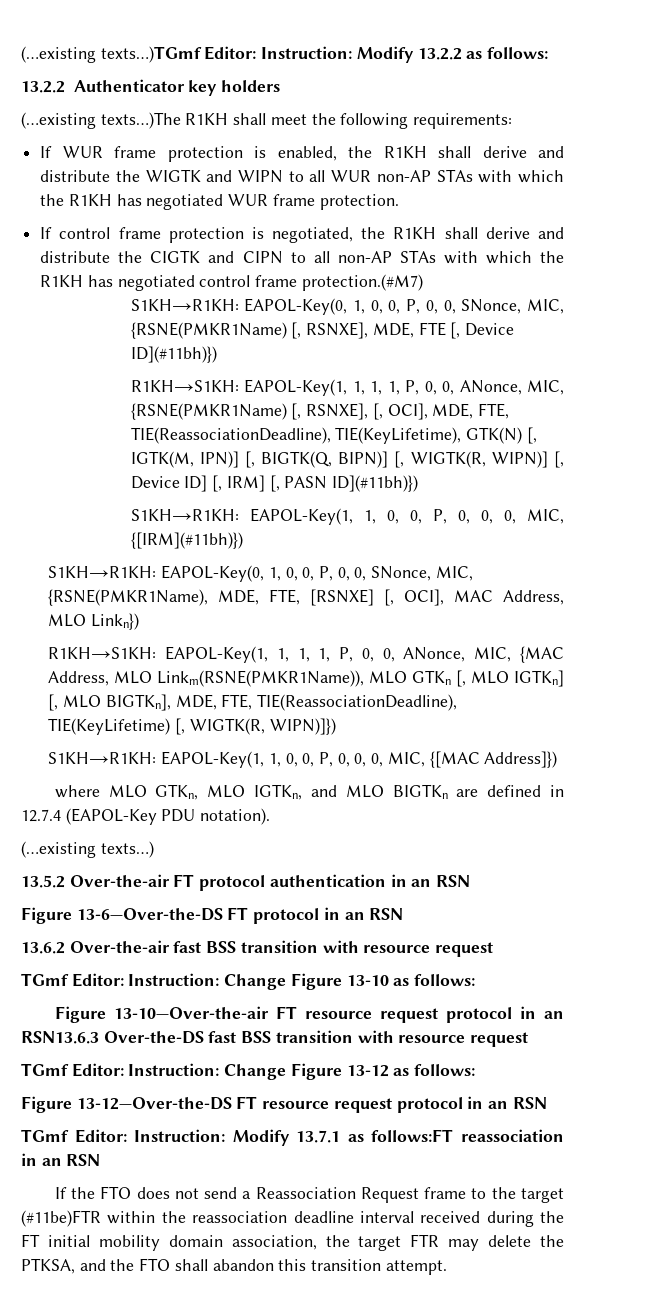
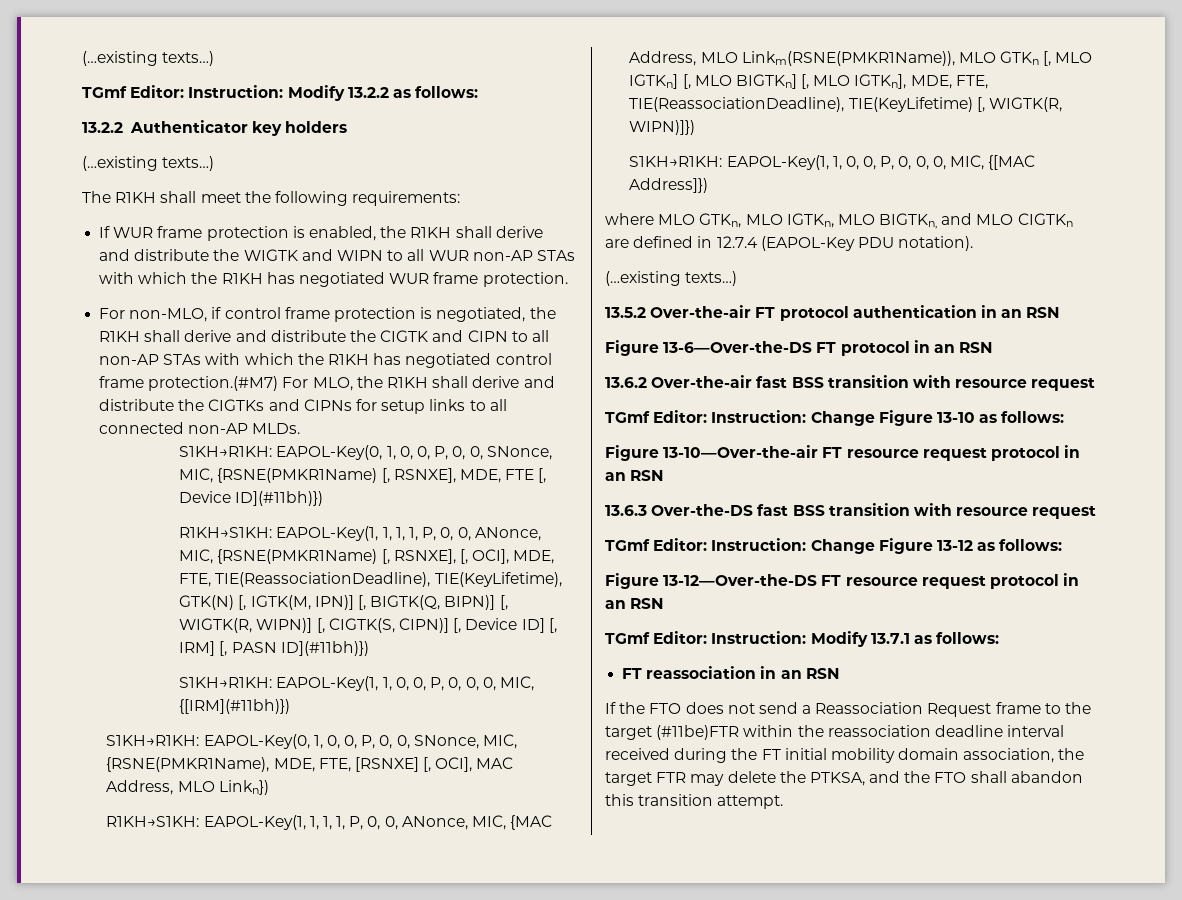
[21,46,202,63] (…existing texts…)TGmf -> [82,51,215,66] [82,86,127,98] (…existing texts…) // TGmf
[100,112,181,129] texts…)The -> [162,156,215,171] [82,191,111,203] texts…) // The
[40,227,53,239] If -> [99,307,222,322] For non-MLO, if
(423, 282) none -> [282,376,555,391] [99,399,507,414] [99,422,301,434] For MLO, the R1KH shall derive and distribute the CIGTKs and CIPNs for setup links to all connected non-AP MLDs.
(565, 459) none -> [328,618,462,633] CIGTK(S, CIPN)] [,
[105,694,171,711] BIGTKn], -> [735,74,907,89] BIGTKn] [, MLO IGTKn],
(303, 792) none -> [837,213,938,229] MLO BIGTKn,
[392,784,448,799] BIGTKn -> [1017,213,1073,227] CIGTKn
[21,1031,99,1044] RSN13.6.3 -> [630,470,665,481] [605,505,647,516] RSN // 13.6.3
[371,1129,454,1142] follows:FT -> [936,632,1000,644] [622,668,643,679] follows: // FT

